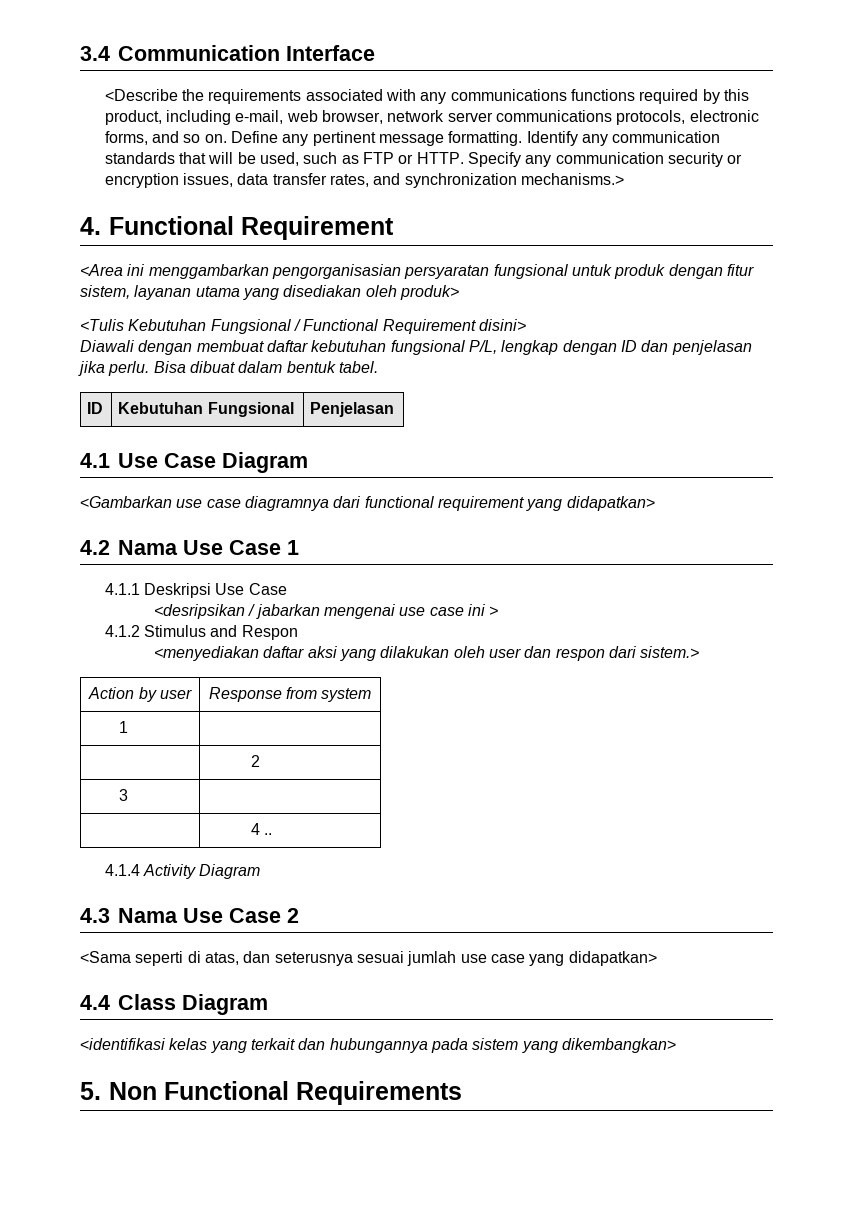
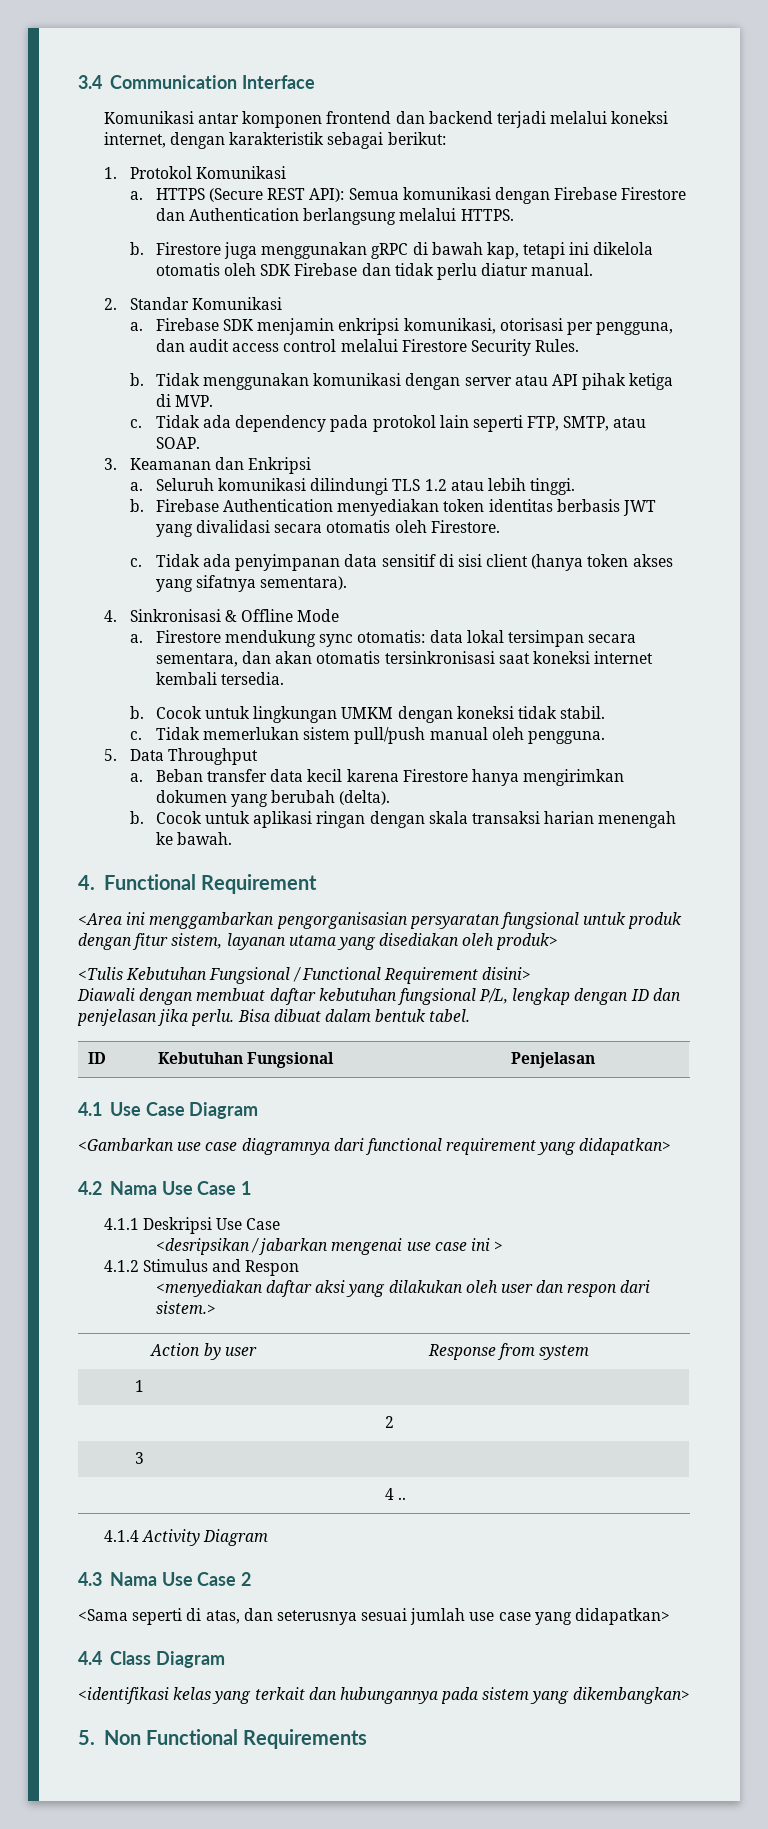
[104,89,749,104] [104,110,759,125] [104,131,721,146] [104,152,743,167] [104,173,624,188] <Describe the requirements associated with any communications functions required by this product, including e-mail, web browser, network server communications protocols, electronic forms, and so on. Define any pertinent message formatting. Identify any communication standards that will be used, such as FTP or HTTP. Specify any communication security or encryption issues, data transfer rates, and synchronization mechanisms.> -> [103,111,669,128] [103,132,446,149] [103,166,287,179] [129,187,687,204] [155,208,514,225] [129,242,654,259] [155,263,594,280] [103,297,283,310] [129,318,674,335] [155,339,580,356] [129,373,674,390] [155,394,213,407] [129,415,647,432] [155,437,200,449] [103,457,312,474] [129,478,576,495] [129,499,656,516] [155,520,500,537] [129,554,673,571] [155,575,348,592] [103,609,340,622] [129,630,637,647] [155,651,654,667] [155,672,284,685] [129,706,606,723] [129,727,605,744] [103,748,259,765] [129,769,625,786] [155,790,391,807] [129,811,677,828] [155,832,232,845] Komunikasi antar komponen frontend dan backend terjadi melalui koneksi internet, dengan karakteristik sebagai berikut: // 1. Protokol Komunikasi // a. HTTPS (Secure REST API): Semua komunikasi dengan Firebase Firestore dan Authentication berlangsung melalui HTTPS. // b. Firestore juga menggunakan gRPC di bawah kap, tetapi ini dikelola otomatis oleh SDK Firebase dan tidak perlu diatur manual. // 2. Standar Komunikasi // a. Firebase SDK menjamin enkripsi komunikasi, otorisasi per pengguna, dan audit access control melalui Firestore Security Rules. // b. Tidak menggunakan komunikasi dengan server atau API pihak ketiga di MVP. // c. Tidak ada dependency pada protokol lain seperti FTP, SMTP, atau SOAP. // 3. Keamanan dan Enkripsi // a. Seluruh komunikasi dilindungi TLS 1.2 atau lebih tinggi. // b. Firebase Authentication menyediakan token identitas berbasis JWT yang divalidasi secara otomatis oleh Firestore. // c. Tidak ada penyimpanan data sensitif di sisi client (hanya token akses yang sifatnya sementara). // 4. Sinkronisasi & Offline Mode // a. Firestore mendukung sync otomatis: data lokal tersimpan secara sementara, dan akan otomatis tersinkronisasi saat koneksi internet kembali tersedia. // b. Cocok untuk lingkungan UMKM dengan koneksi tidak stabil. // c. Tidak memerlukan sistem pull/push manual oleh pengguna. // 5. Data Throughput // a. Beban transfer data kecil karena Firestore hanya mengirimkan dokumen yang berubah (delta). // b. Cocok untuk aplikasi ringan dengan skala transaksi harian menengah ke bawah.

